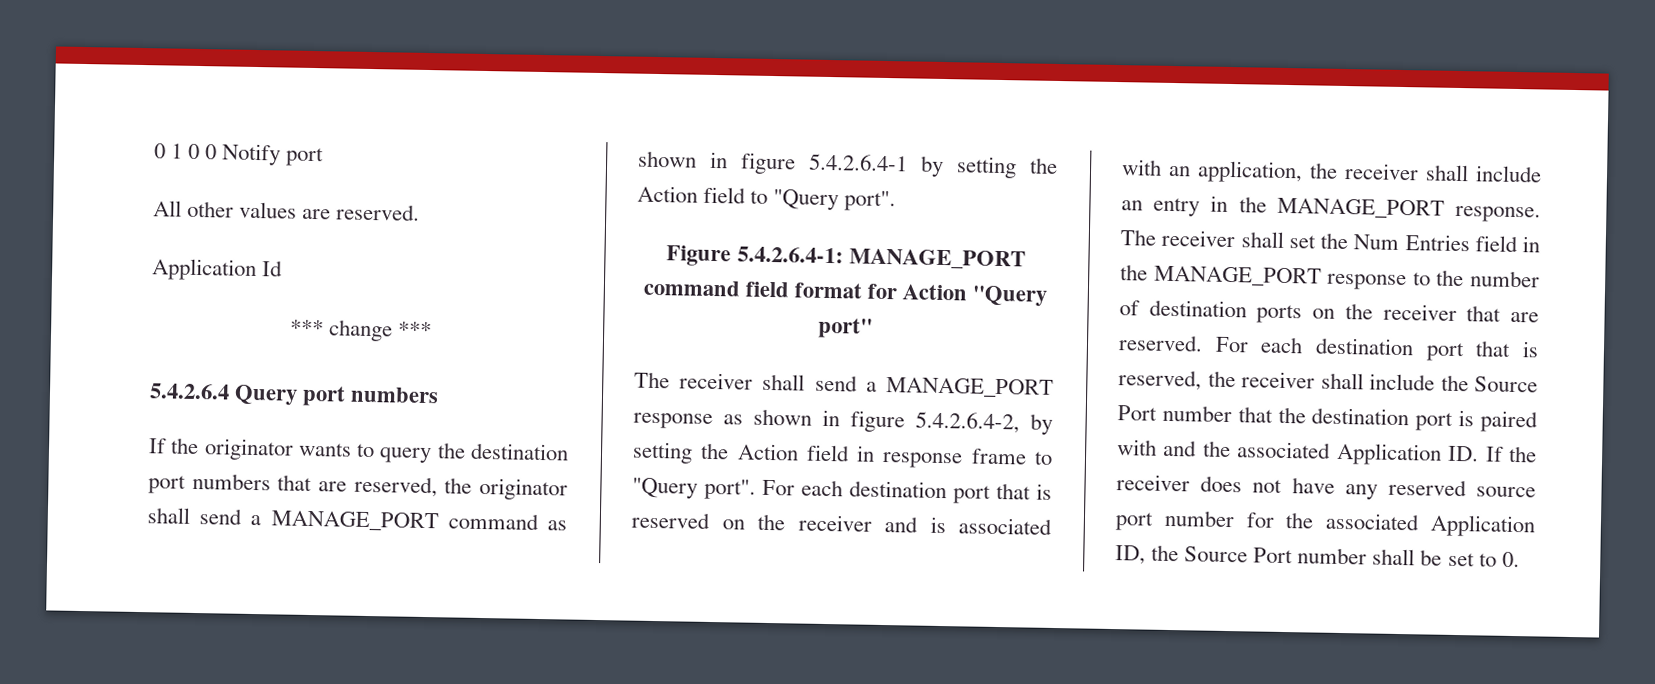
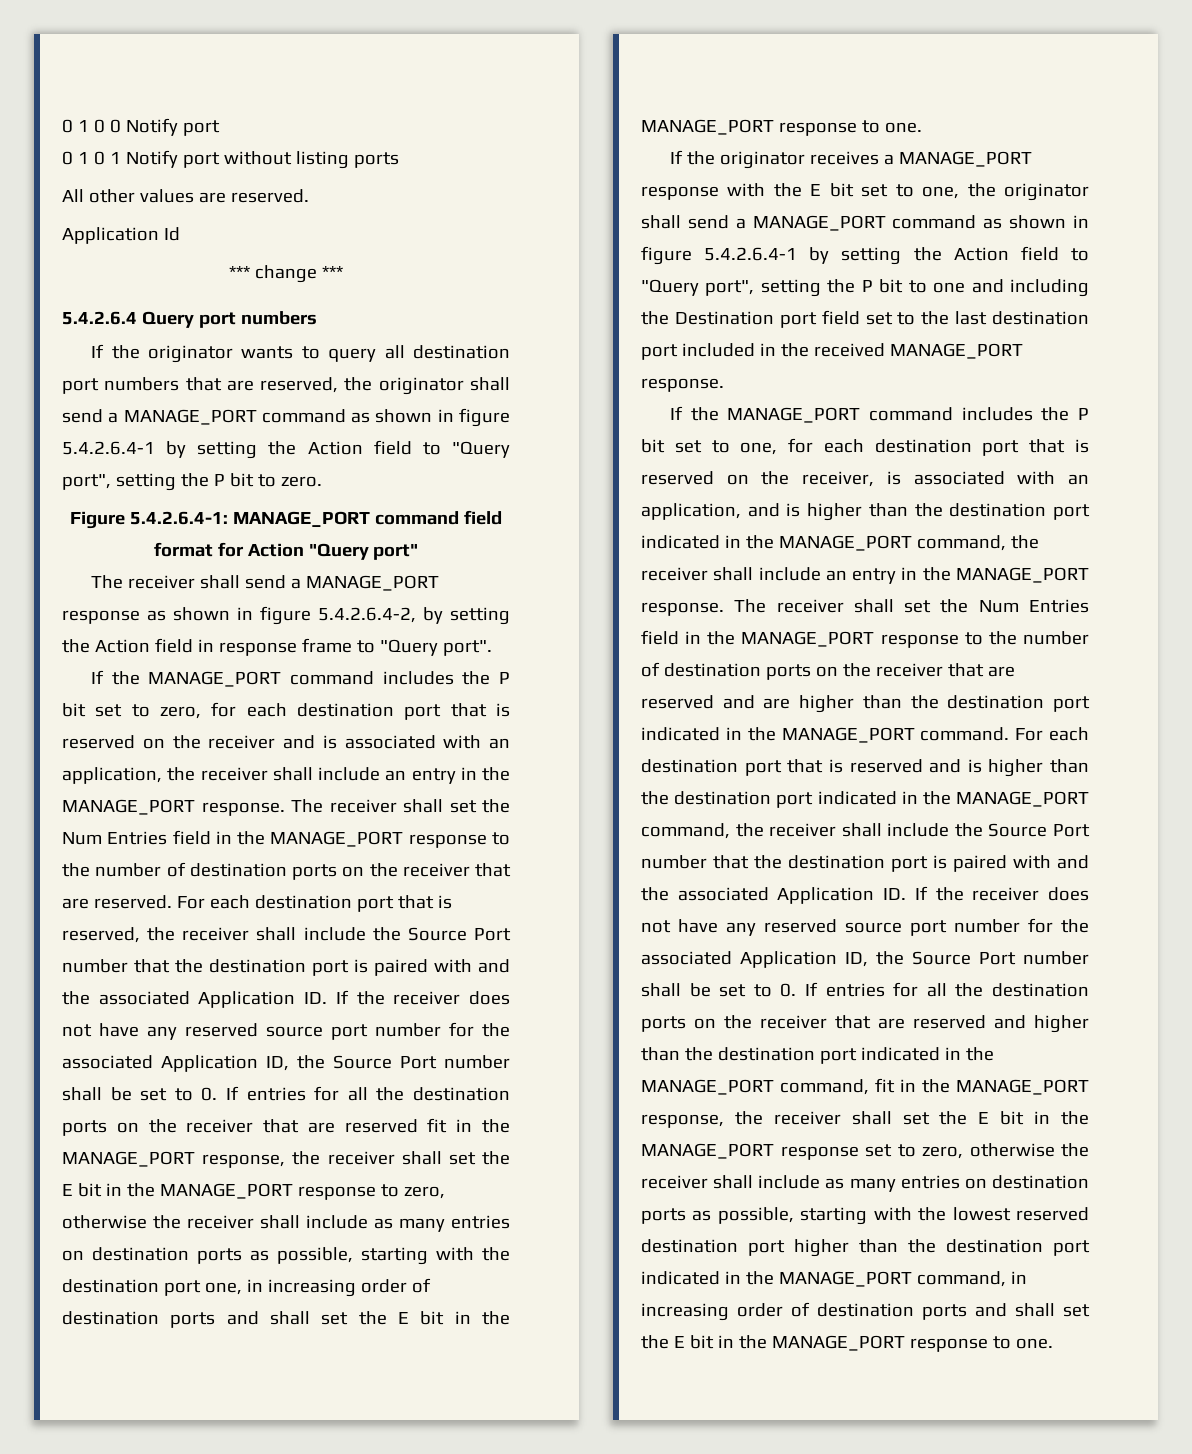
(325, 157) none -> [62,150,399,169] // 0 1 0 1 Notify port without listing ports
[436,442,466,459] the -> [384,345,405,359] all
[844,190,897,212] port". -> [62,473,322,491] port", setting the P bit to zero.
[762,479,795,496] For -> [91,670,510,687] [62,702,237,719] // If the MANAGE_PORT command includes the P bit set to zero, for
(1520, 559) none -> [225,1086,510,1101] [62,1118,510,1136] [62,1151,511,1168] [62,1183,445,1200] [62,1215,510,1232] [62,1247,510,1265] [62,1278,431,1297] [62,1311,510,1328] [641,119,922,136] [670,150,1033,169] [641,183,1089,201] [641,215,1089,231] [641,246,1089,265] [641,279,1089,297] [641,310,1089,328] [641,343,1023,360] [641,378,724,392] [670,406,1089,423] [641,438,1089,456] [641,471,1089,487] [641,503,1090,521] [641,535,1039,551] [641,567,1089,584] [641,599,1089,616] [641,630,1089,648] [641,662,1015,680] [641,695,1090,713] [641,727,1089,743] [641,759,1089,777] [641,791,1089,808] [641,823,1090,839] [641,855,1089,872] [641,886,1089,904] [641,918,1089,936] [641,951,1089,968] [641,982,1089,997] [641,1015,1089,1033] [641,1047,994,1064] [641,1078,1089,1095] [641,1111,1089,1128] [641,1143,1089,1160] [641,1175,1089,1192] [641,1207,1089,1225] [641,1239,1090,1257] [641,1271,1027,1287] [641,1302,1090,1321] [641,1335,1053,1352] If entries for all the destination ports on the receiver that are reserved fit in the MANAGE_PORT response, the receiver shall set the E bit in the MANAGE_PORT response to zero, otherwise the receiver shall include as many entries on destination ports as possible, starting with the destination port one, in increasing order of destination ports and shall set the E bit in the MANAGE_PORT response to one. // If the originator receives a MANAGE_PORT response with the E bit set to one, the originator shall send a MANAGE_PORT command as shown in figure 5.4.2.6.4-1 by setting the Action field to "Query port", setting the P bit to one and including the Destination port field set to the last destination port included in the received MANAGE_PORT response. // If the MANAGE_PORT command includes the P bit set to one, for each destination port that is reserved on the receiver, is associated with an application, and is higher than the destination port indicated in the MANAGE_PORT command, the receiver shall include an entry in the MANAGE_PORT response. The receiver shall set the Num Entries field in the MANAGE_PORT response to the number of destination ports on the receiver that are reserved and are higher than the destination port indicated in the MANAGE_PORT command. For each destination port that is reserved and is higher than the destination port indicated in the MANAGE_PORT command, the receiver shall include the Source Port number that the destination port is paired with and the associated Application ID. If the receiver does not have any reserved source port number for the associated Application ID, the Source Port number shall be set to 0. If entries for all the destination ports on the receiver that are reserved and higher than the destination port indicated in the MANAGE_PORT command, fit in the MANAGE_PORT response, the receiver shall set the E bit in the MANAGE_PORT response set to zero, otherwise the receiver shall include as many entries on destination ports as possible, starting with the lowest reserved destination port higher than the destination port indicated in the MANAGE_PORT command, in increasing order of destination ports and shall set the E bit in the MANAGE_PORT response to one.

